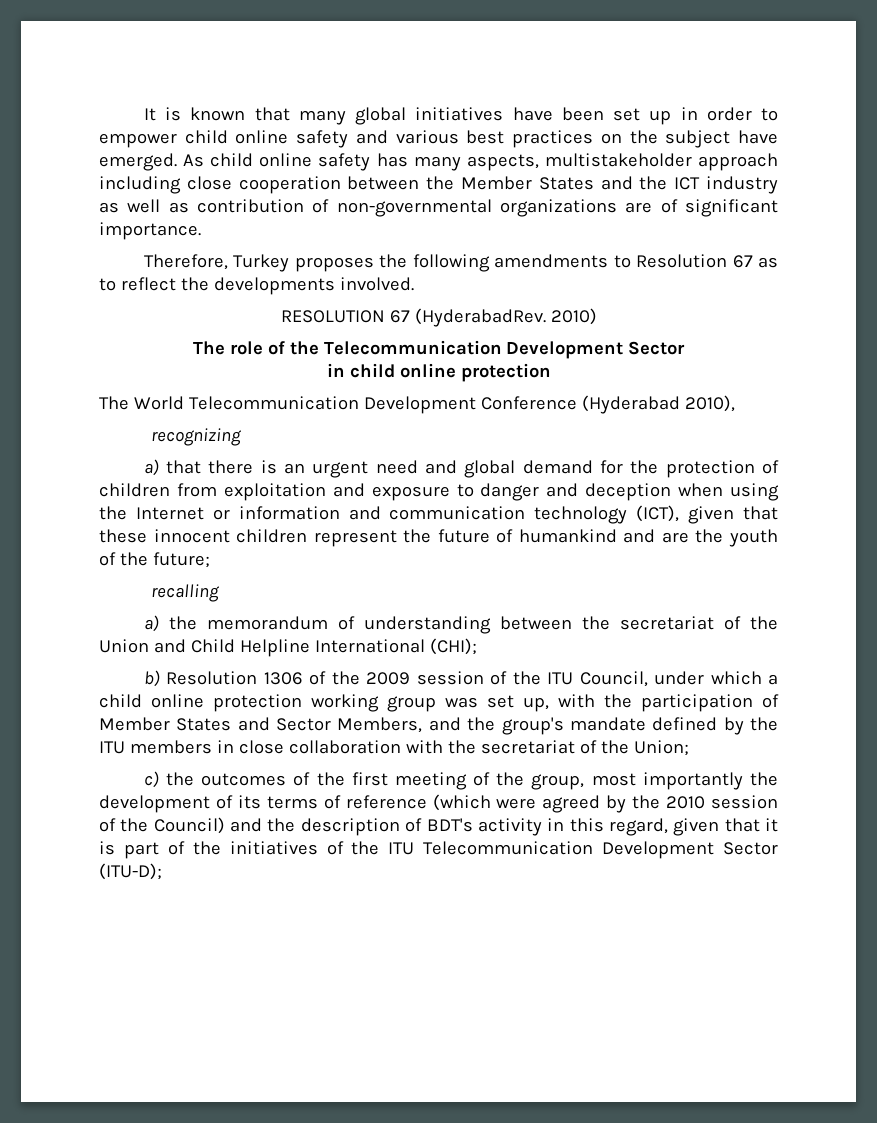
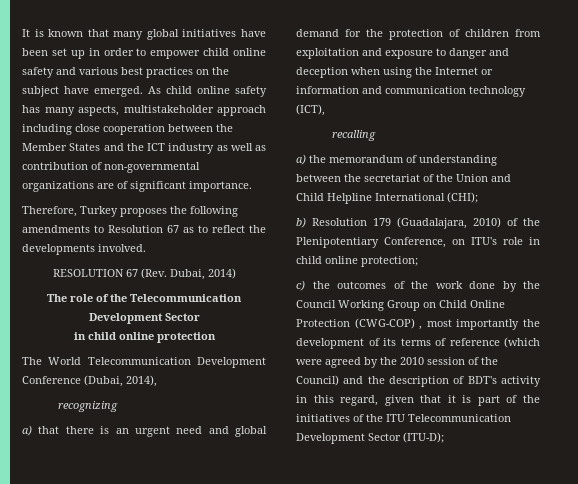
[414,308,597,327] (HyderabadRev. 2010) -> [140,268,236,280] (Rev. Dubai, 2014)
[581,395,735,414] (Hyderabad 2010), -> [84,375,157,387] (Dubai, 2014),
[688,506,778,524] [99,529,778,547] [99,552,210,568] given that these innocent children represent the future of humankind and are the youth of the future; -> (325, 110) none
[263,671,779,687] [99,694,779,712] [99,717,778,735] [99,740,689,756] 1306 of the 2009 session of the ITU Council, under which a child online protection working group was set up, with the participation of Member States and Sector Members, and the group's mandate defined by the ITU members in close collaboration with the secretariat of the Union; -> [373,217,540,229] [296,237,540,248] [296,256,418,267] 179 (Guadalajara, 2010) of the Plenipotentiary Conference, on ITU's role in child online protection;
[351,772,585,790] first meeting of the group, -> [435,281,540,292] [296,300,505,311] [296,318,423,330] work done by the Council Working Group on Child Online Protection (CWG-COP) ,

